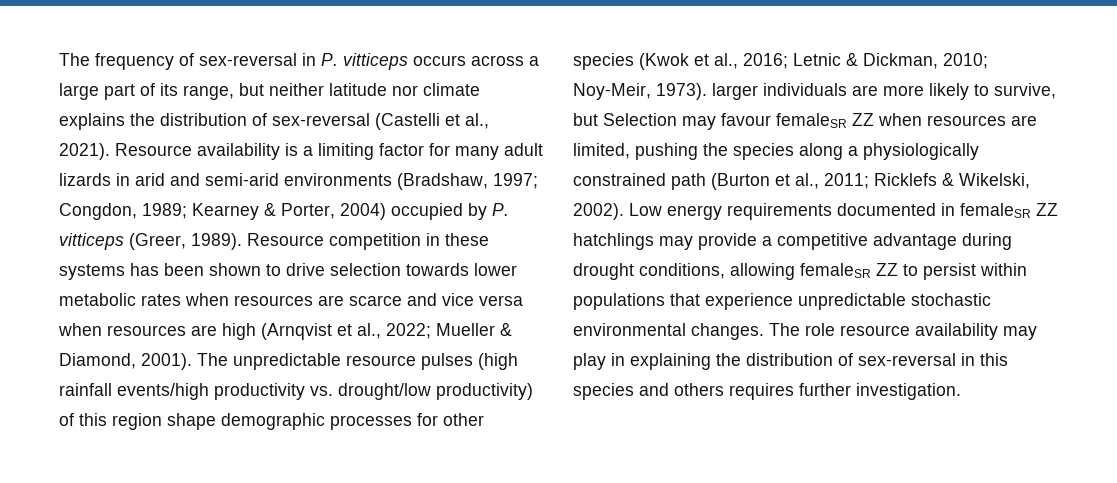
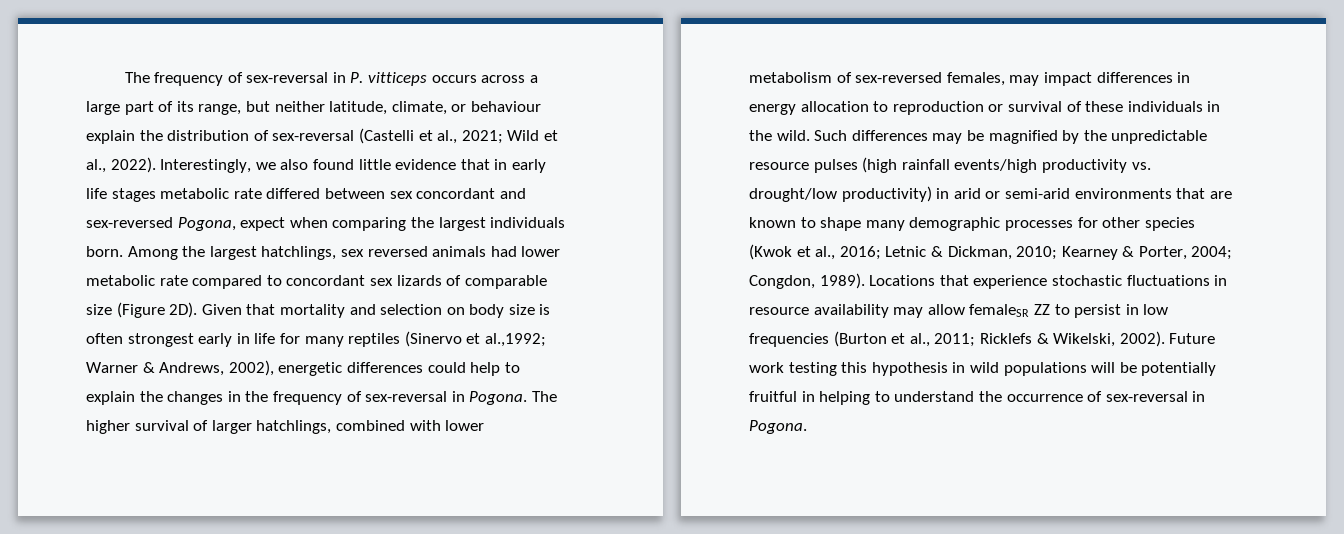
[329,83,480,96] [59,113,125,130] latitude nor climate explains -> [329,101,541,115] [86,130,135,144] latitude, climate, or behaviour explain
[59,143,543,160] [59,173,538,190] [59,203,509,220] [59,233,489,250] [59,263,517,280] [59,293,523,306] [58,323,512,340] [59,353,228,370] 2021). Resource availability is a limiting factor for many adult lizards in arid and semi-arid environments (Bradshaw, 1997; Congdon, 1989; Kearney & Porter, 2004) occupied by P. vitticeps (Greer, 1989). Resource competition in these systems has been shown to drive selection towards lower metabolic rates when resources are scarce and vice versa when resources are high (Arnqvist et al., 2022; Mueller & Diamond, 2001). The -> [461,130,558,144] [86,157,546,173] [86,188,526,202] [86,217,566,231] [86,246,561,260] [86,275,547,289] [86,302,551,318] [86,331,546,347] [86,360,520,376] [86,391,557,405] [86,420,485,434] [749,72,1191,86] [749,101,1221,115] [749,130,1107,144] 2021; Wild et al., 2022). Interestingly, we also found little evidence that in early life stages metabolic rate differed between sex concordant and sex-reversed Pogona, expect when comparing the largest individuals born. Among the largest hatchlings, sex reversed animals had lower metabolic rate compared to concordant sex lizards of comparable size (Figure 2D). Given that mortality and selection on body size is often strongest early in life for many reptiles (Sinervo et al.,1992; Warner & Andrews, 2002), energetic differences could help to explain the changes in the frequency of sex-reversal in Pogona. The higher survival of larger hatchlings, combined with lower metabolism of sex-reversed females, may impact differences in energy allocation to reproduction or survival of these individuals in the wild. Such differences may be magnified by the
[59,413,216,430] of this region shape -> [936,188,1232,199] [749,217,905,231] in arid or semi-arid environments that are known to shape many
[573,83,1056,100] [573,113,1037,130] [573,143,979,160] [573,173,706,190] Noy-Meir, 1973). larger individuals are more likely to survive, but Selection may favour femaleSR ZZ when resources are limited, pushing the species along a physiologically constrained path -> [1061,246,1233,260] [749,273,1228,289] [749,304,1169,318] [749,333,829,347] Kearney & Porter, 2004; Congdon, 1989). Locations that experience stochastic fluctuations in resource availability may allow femaleSR ZZ to persist in low frequencies
[629,203,1058,220] [573,233,1012,250] [573,263,1027,280] [573,293,991,310] [573,323,1037,340] [573,353,1008,370] [573,383,961,400] Low energy requirements documented in femaleSR ZZ hatchlings may provide a competitive advantage during drought conditions, allowing femaleSR ZZ to persist within populations that experience unpredictable stochastic environmental changes. The role resource availability may play in explaining the distribution of sex-reversal in this species and others requires further investigation. -> [1169,333,1216,344] [749,362,1217,376] [749,391,1206,405] [749,420,807,434] Future work testing this hypothesis in wild populations will be potentially fruitful in helping to understand the occurrence of sex-reversal in Pogona.

